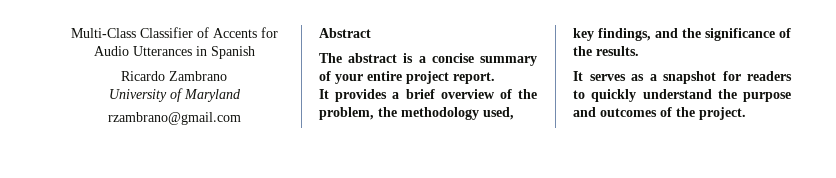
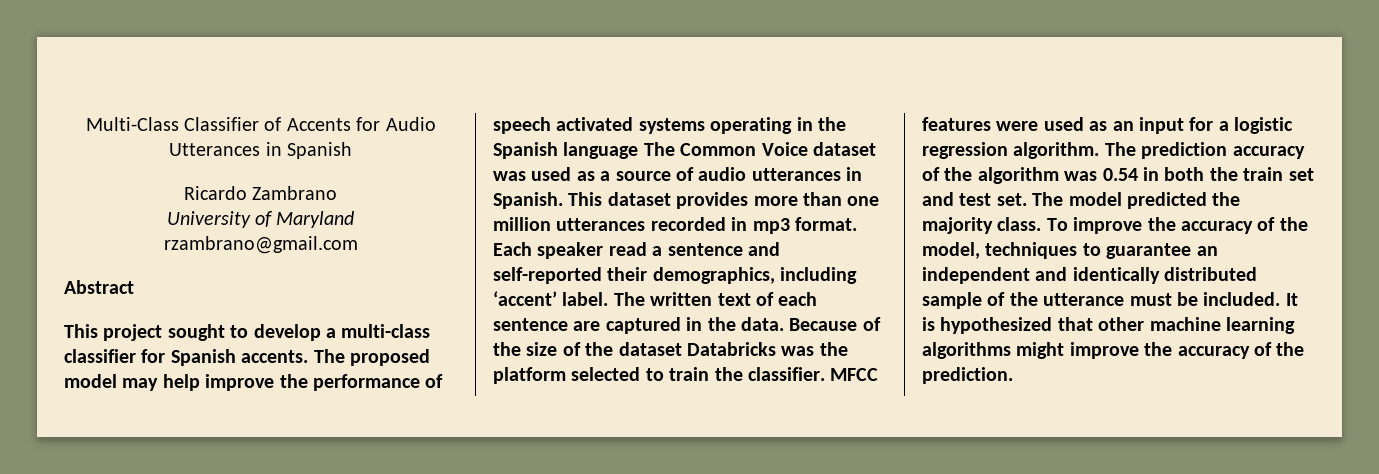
[319,53,537,66] [319,71,495,84] [319,89,537,102] [319,107,514,120] [573,28,791,41] [573,46,639,56] [573,71,792,84] [573,89,791,102] [573,107,746,120] The abstract is a concise summary of your entire project report. // It provides a brief overview of the problem, the methodology used, key findings, and the significance of the results. // It serves as a snapshot for readers to quickly understand the purpose and outcomes of the project. -> [64,324,431,341] [64,349,430,366] [64,374,444,391] [493,117,846,134] [493,142,876,159] [493,167,863,181] [493,192,880,209] [493,217,857,234] [493,242,780,259] [493,267,858,284] [493,291,818,306] [493,317,881,334] [493,342,848,356] [493,367,879,384] [922,117,1294,134] [922,142,1305,159] [922,167,1314,184] [922,192,1241,209] [922,217,1308,234] [922,242,1218,259] [922,267,1258,284] [922,292,1298,309] [922,317,1295,334] [922,342,1305,359] [922,367,1013,384] This project sought to develop a multi-class classifier for Spanish accents. The proposed model may help improve the performance of speech activated systems operating in the Spanish language The Common Voice dataset was used as a source of audio utterances in Spanish. This dataset provides more than one million utterances recorded in mp3 format. Each speaker read a sentence and self-reported their demographics, including ‘accent’ label. The written text of each sentence are captured in the data. Because of the size of the dataset Databricks was the platform selected to train the classifier. MFCC features were used as an input for a logistic regression algorithm. The prediction accuracy of the algorithm was 0.54 in both the train set and test set. The model predicted the majority class. To improve the accuracy of the model, techniques to guarantee an independent and identically distributed sample of the utterance must be included. It is hypothesized that other machine learning algorithms might improve the accuracy of the prediction.

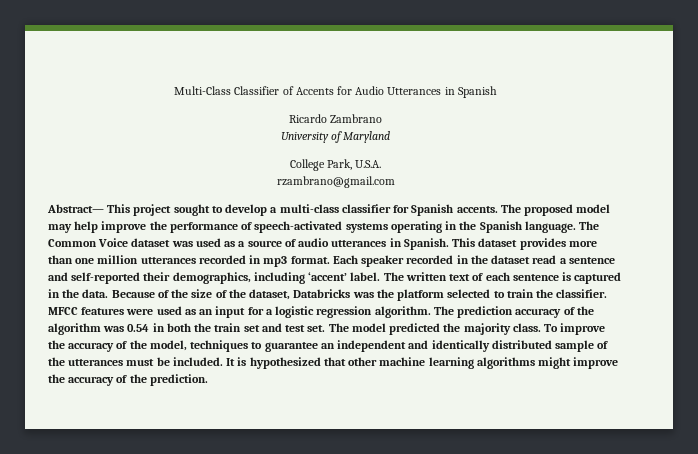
(355, 219) none -> [289,159,382,171] // College Park, U.S.A.
[64,280,134,294] Abstract // -> [47,204,104,213] Abstract—
[493,117,634,134] speech activated -> [254,221,343,233] speech-activated
[563,142,639,159] language -> [524,221,576,233] language.
(604, 250) none -> [406,255,531,264] recorded in the dataset
[573,321,601,331] are -> [562,272,572,281] is
[618,342,682,356] dataset -> [249,289,291,300] dataset,
[1043,293,1125,306] utterance -> [68,359,124,366] utterances

